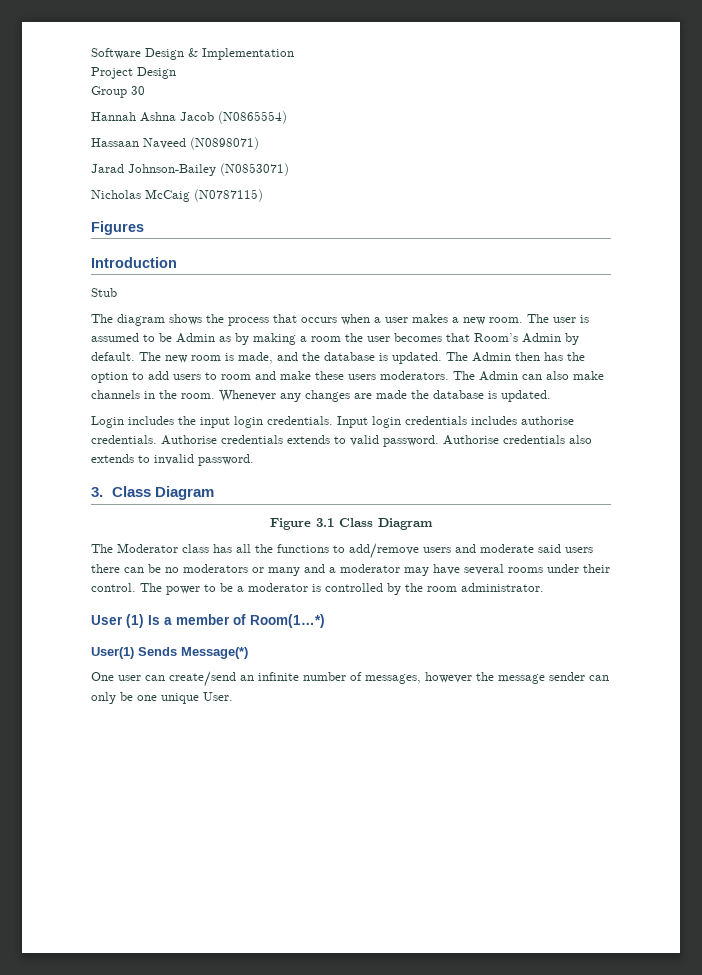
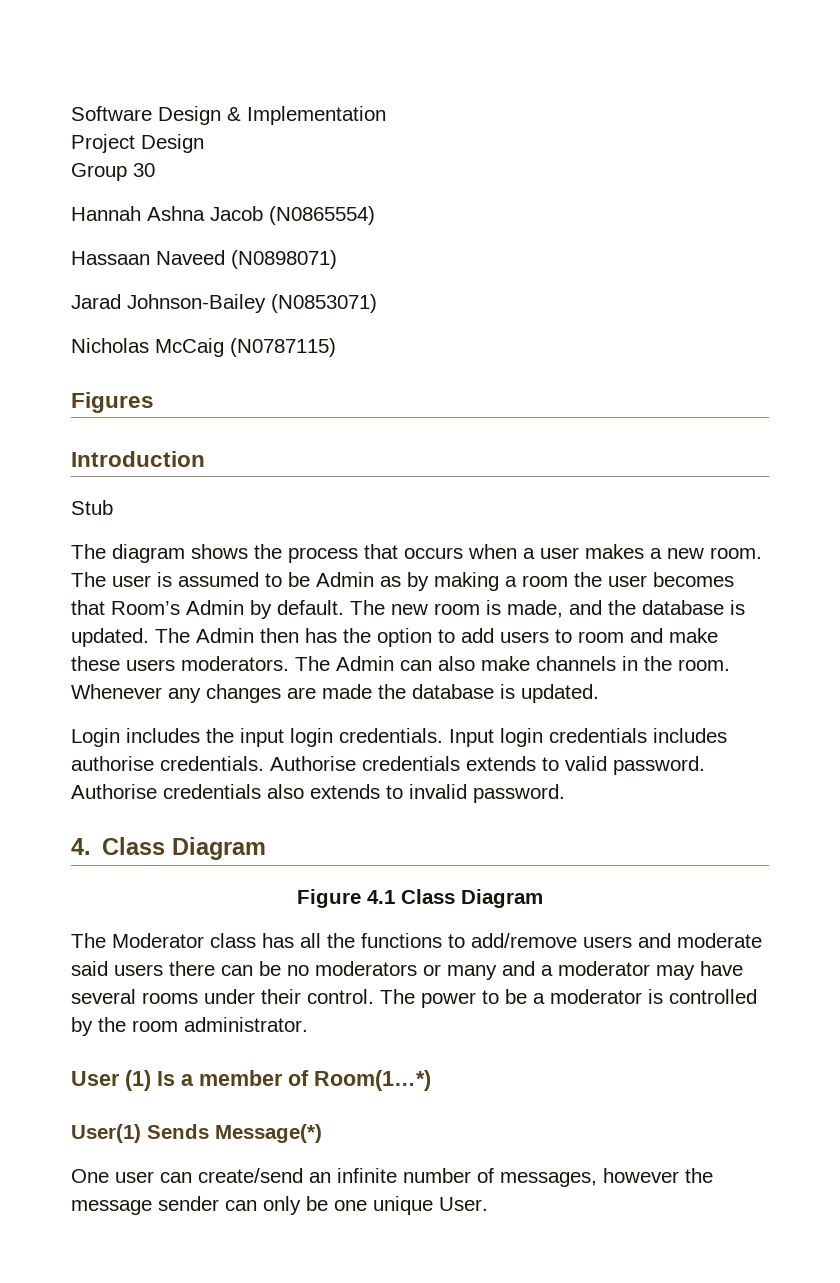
[91,487,103,497] 3. -> [71,838,91,855] 4.
[316,518,334,527] 3.1 -> [367,890,395,904] 4.1

